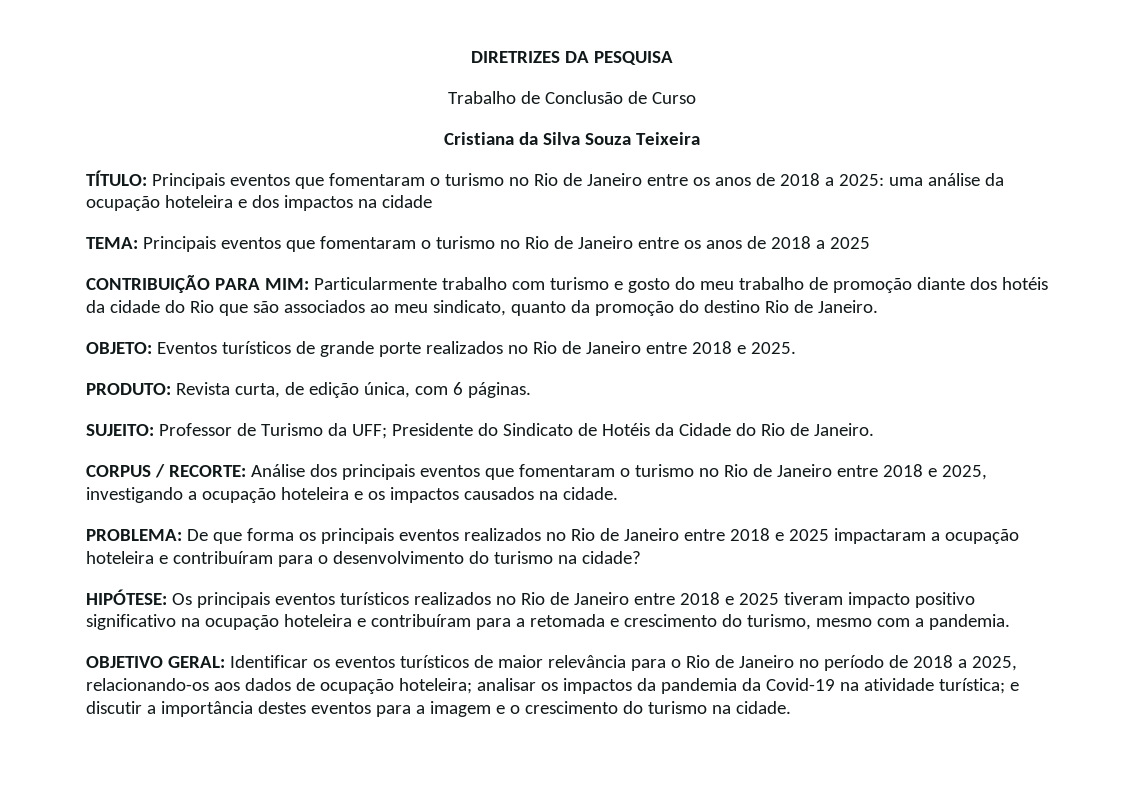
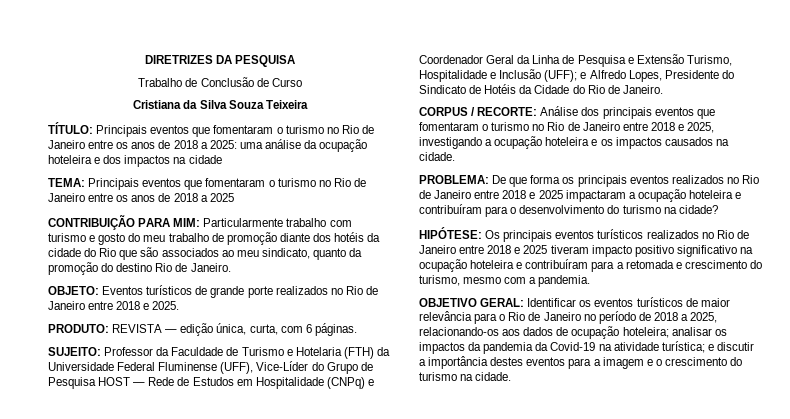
[175,382,304,398] Revista curta, de -> [112,324,178,333] REVISTA —
(410, 390) none -> [249,324,278,335] curta,
[236,423,387,439] de Turismo da UFF; -> [156,347,390,359] [48,361,373,374] [48,377,374,389] [419,54,732,67] [419,69,662,82] da Faculdade de Turismo e Hotelaria (FTH) da Universidade Federal Fluminense (UFF), Vice-Líder do Grupo de Pesquisa HOST — Rede de Estudos em Hospitalidade (CNPq) e Coordenador Geral da Linha de Pesquisa e Extensão Turismo, Hospitalidade e Inclusão (UFF); e Alfredo Lopes,

